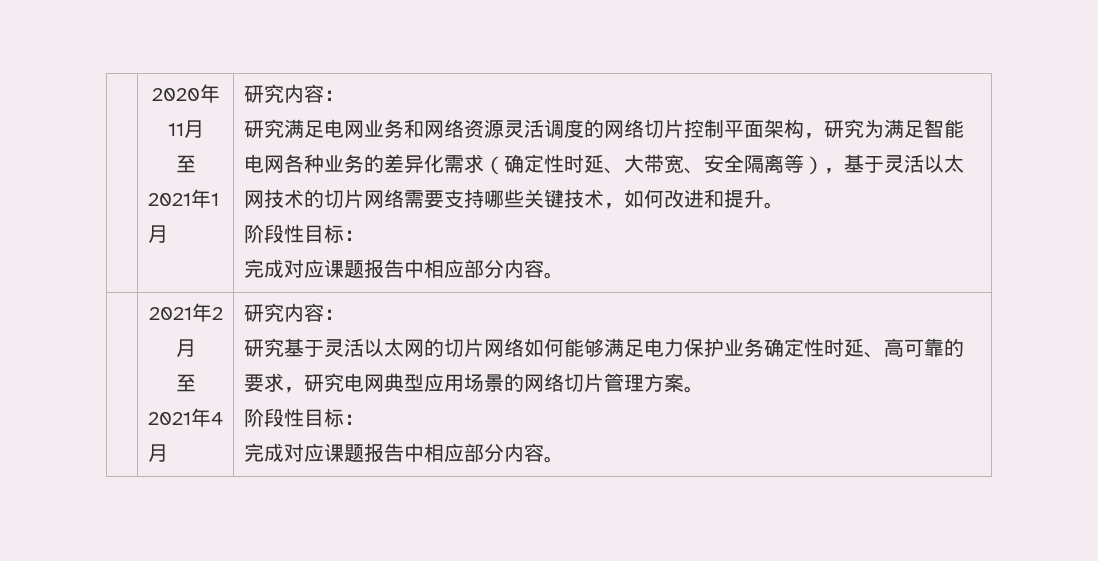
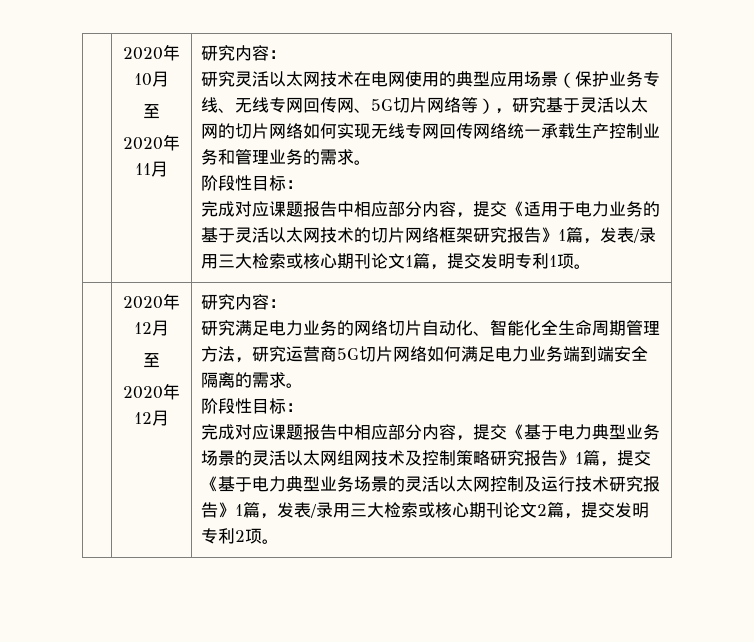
[151,84,220,103] [167,120,204,138] [175,155,196,173] [147,189,219,208] [147,225,168,243] [243,84,344,103] [243,119,964,139] [243,154,964,175] [243,189,764,209] | 2020年11月 // 至 // 2021年1月 | 研究内容： // 研究满足电网业务和网络资源灵活调度的网络切片控制平面架构，研究为满足智能电网各种业务的差异化需求（确定性时延、大带宽、安全隔离等），基于灵活以太网技术的切片网络需要支持哪些关键技术，如何改进和提升 -> [123,44,180,61] [134,71,169,87] [143,104,160,119] [123,134,180,151] [135,161,168,177] [201,45,287,61] [201,71,661,88] [201,97,649,114] [201,123,661,139] [201,149,355,165] | 2020年10月 // 至 // 2020年11月 | 研究内容： // 研究灵活以太网技术在电网使用的典型应用场景（保护业务专线、无线专网回传网、5G切片网络等），研究基于灵活以太网的切片网络如何实现无线专网回传网络统一承载生产控制业务和管理业务的需求
[543,272,564,279] [148,303,223,322] [175,339,196,357] [175,374,196,392] [147,408,223,427] [147,444,168,462] [243,303,344,322] [243,338,964,358] [243,373,684,393] 。 // | 2021年2月 // 至 // 2021年4月 | 研究内容： // 研究基于灵活以太网的切片网络如何能够满足电力保护业务确定性时延、高可靠的要求，研究电网典型应用场景的网络切片管理方案 -> [456,201,661,218] [201,227,657,244] [201,253,592,270] [123,293,180,310] [134,320,169,336] [143,353,160,368] [123,383,180,400] [134,410,169,426] [201,294,287,310] [201,319,661,336] [201,346,649,363] [201,372,287,388] ，提交《适用于电力业务的基于灵活以太网技术的切片网络框架研究报告》1篇，发表/录用三大检索或核心期刊论文1篇，提交发明专利1项。 // | 2020年12月 // 至 // 2020年12月 | 研究内容： // 研究满足电力业务的网络切片自动化、智能化全生命周期管理方法，研究运营商5G切片网络如何满足电力业务端到端安全隔离的需求
(544, 452) none -> [456,424,661,441] [201,450,652,467] [201,476,661,492] [201,502,650,519] [201,528,263,544] ，提交《基于电力典型业务场景的灵活以太网组网技术及控制策略研究报告》1篇，提交《基于电力典型业务场景的灵活以太网控制及运行技术研究报告》1篇，发表/录用三大检索或核心期刊论文2篇，提交发明专利2项

